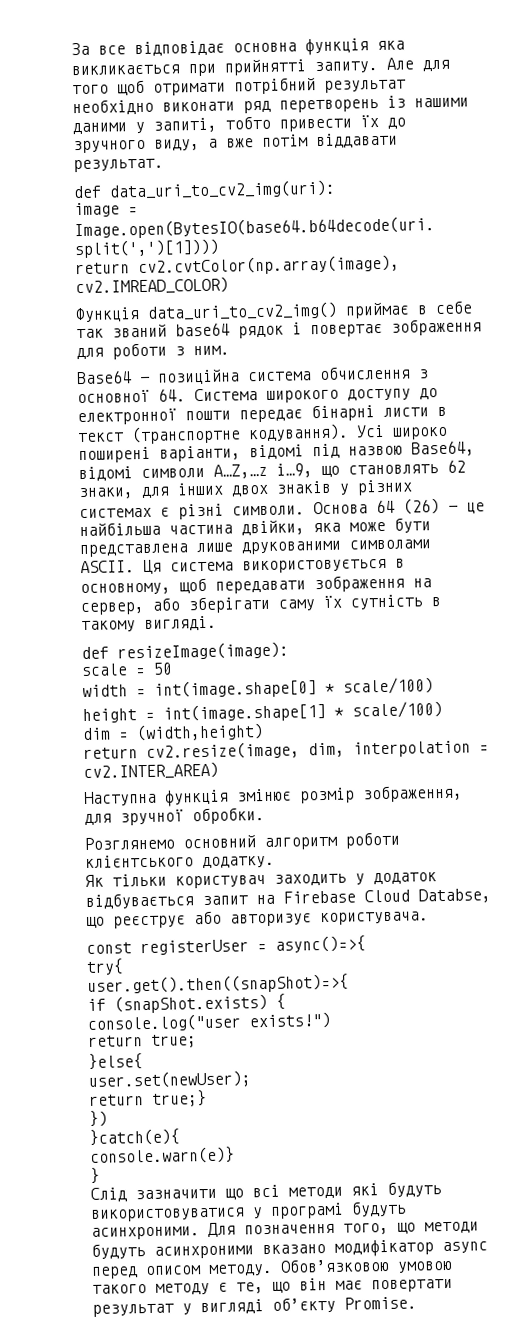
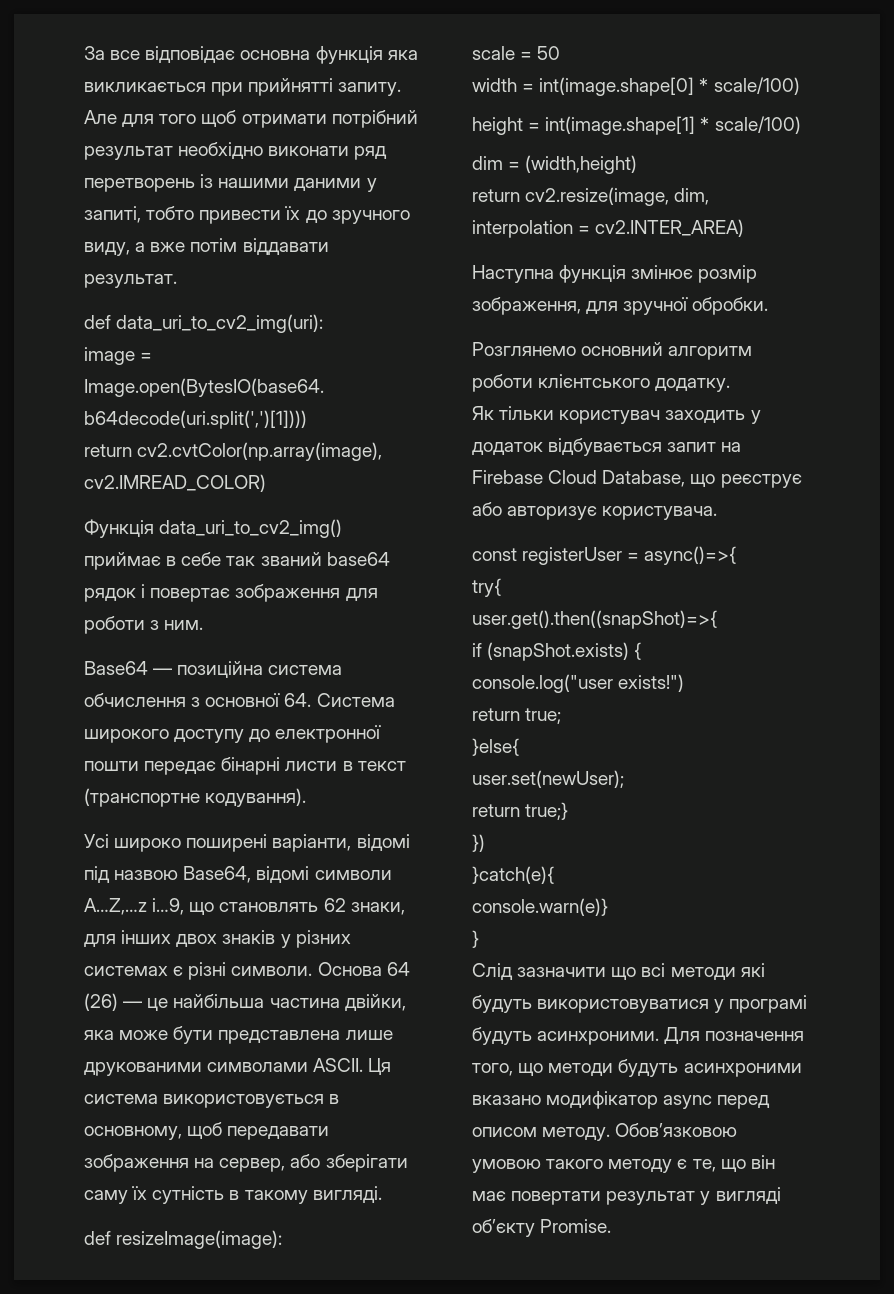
(349, 433) none -> (307, 797) //
[418,888,491,904] Databse, -> [602,470,686,487] Database,

